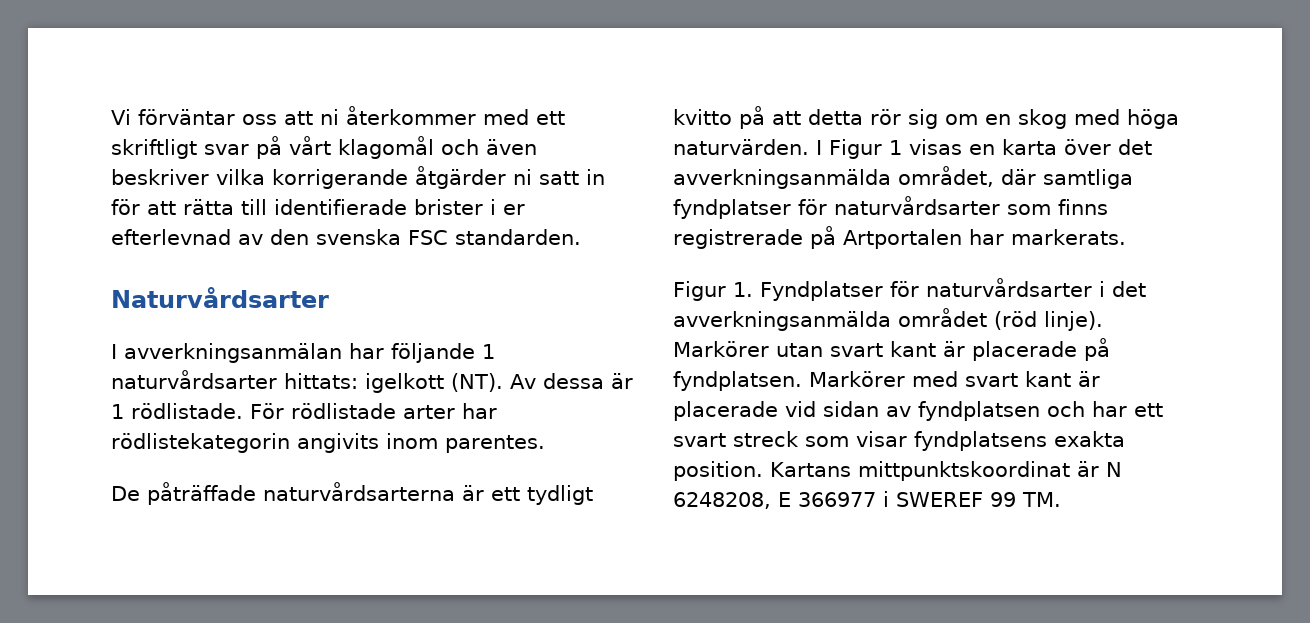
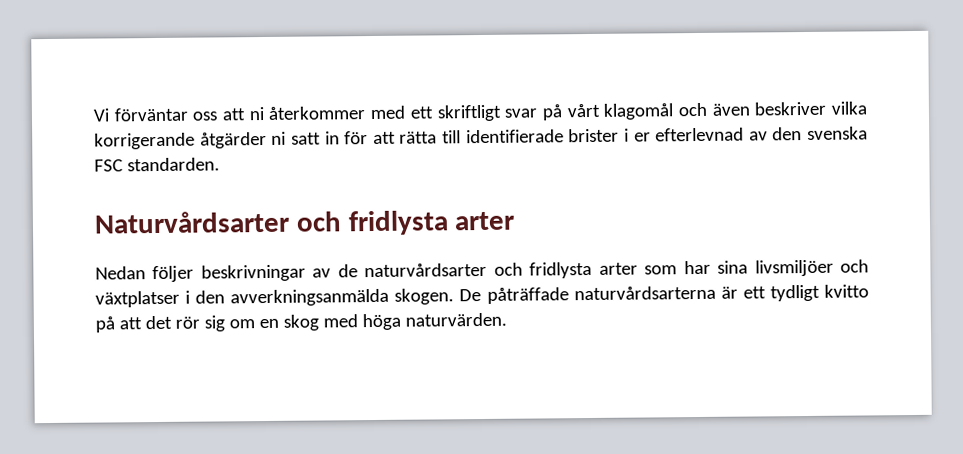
[111,343,495,363] [111,370,633,393] [111,403,497,419] [111,433,545,453] // I avverkningsanmälan har följande 1 naturvårdsarter hittats: igelkott (NT). Av dessa är 1 rödlistade. För rödlistade arter har rödlistekategorin angivits inom parentes. // -> [295,210,516,236] [95,259,869,283] [95,288,455,308] och fridlysta arter // Nedan följer beskrivningar av de naturvårdsarter och fridlysta arter som har sina livsmiljöer och växtplatser i den avverkningsanmälda skogen.
[808,109,863,125] detta -> [144,315,172,330] det
[816,139,1152,159] [673,166,1133,189] [673,196,1108,219] [673,226,1126,249] [673,278,1146,301] [673,308,1103,331] [673,338,1110,361] [673,371,1100,391] [673,401,1163,421] [673,431,1125,451] [673,461,1122,481] [673,491,1061,509] I Figur 1 visas en karta över det avverkningsanmälda området, där samtliga fyndplatser för naturvårdsarter som finns registrerade på Artportalen har markerats. // Figur 1. Fyndplatser för naturvårdsarter i det avverkningsanmälda området (röd linje). Markörer utan svart kant är placerade på fyndplatsen. Markörer med svart kant är placerade vid sidan av fyndplatsen och har ett svart streck som visar fyndplatsens exakta position. Kartans mittpunktskoordinat är N 6248208, E 366977 i SWEREF 99 TM. -> (507, 319) none

